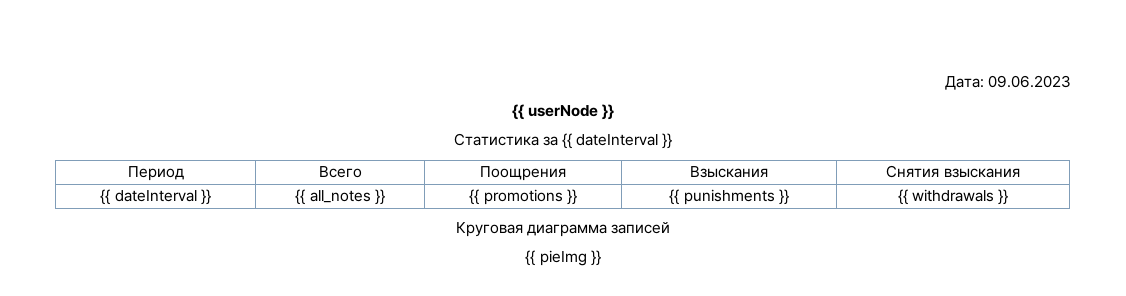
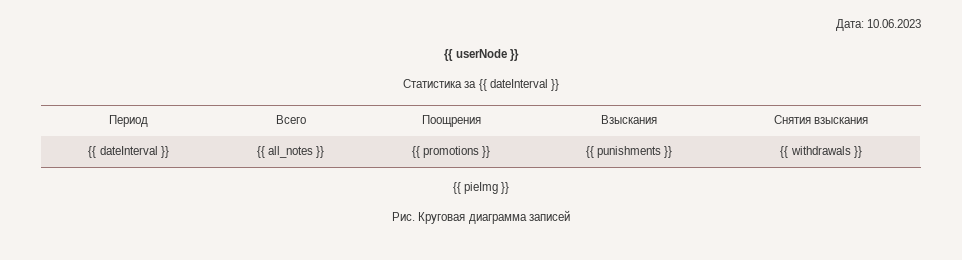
[988,75,1071,88] 09.06.2023 -> [867,19,921,28] 10.06.2023
(1009, 197) none -> [452,182,510,194] [392,212,416,221] {{ pieImg }} // Рис.
[525,250,601,266] // {{ pieImg }} -> (570, 215) none

